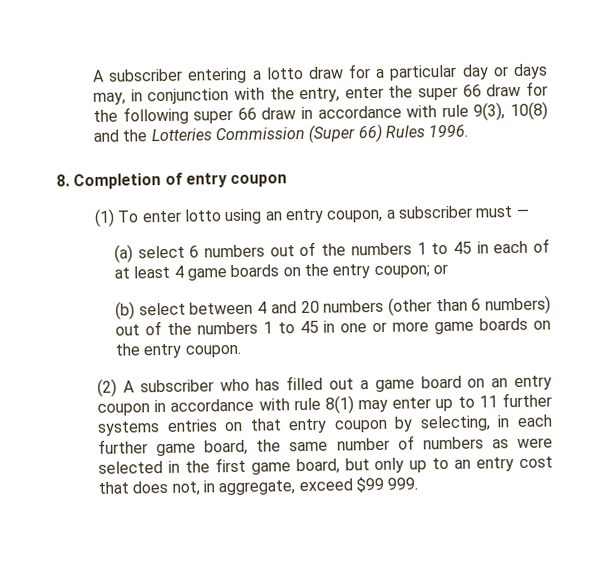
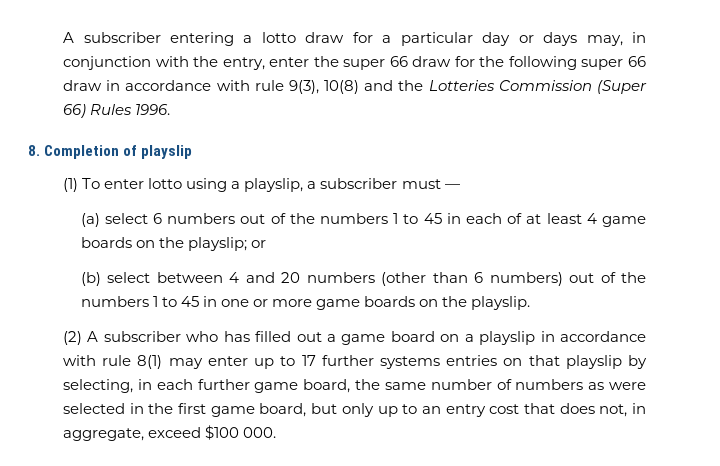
[185,173,288,188] entry coupon -> [141,145,193,159] playslip
[264,208,384,224] an entry coupon, -> [231,178,304,192] a playslip,
[332,264,430,279] entry coupon; -> [187,237,247,251] playslip;
[143,343,242,359] entry coupon. -> [471,296,531,310] playslip.
[491,375,552,391] [97,403,151,416] an entry coupon -> [464,331,536,345] a playslip
[478,395,498,408] 11 -> [301,355,316,366] 17
[288,418,388,434] entry coupon -> [565,355,622,369] playslip
[355,476,419,493] $99 999. -> [205,425,277,440] $100 000.

